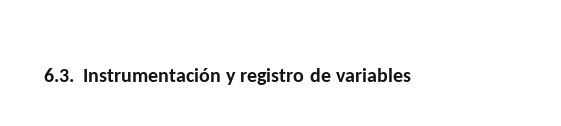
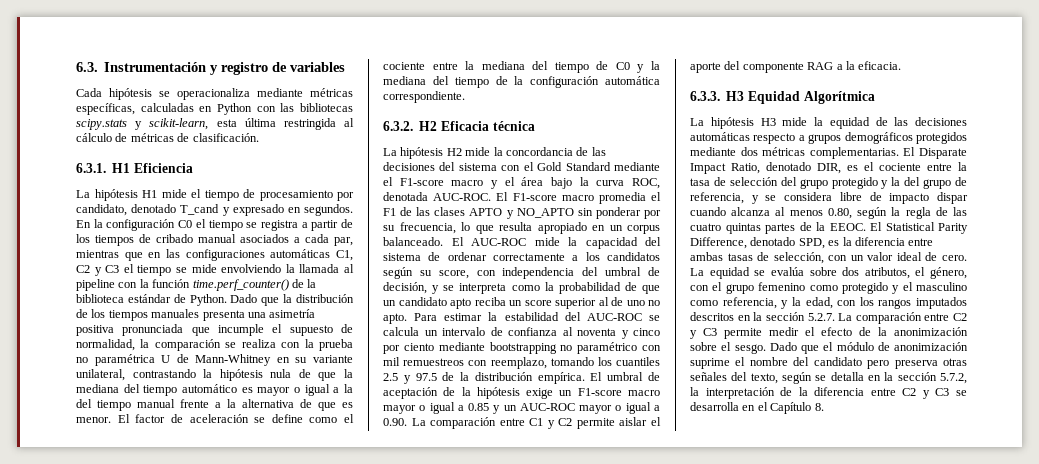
(412, 75) none -> [76,88,353,100] [76,103,353,115] [76,118,354,130] [76,133,259,142] [76,163,193,173] [76,189,354,201] [76,204,353,216] [76,219,353,231] [76,234,353,246] [76,249,353,261] [76,264,354,276] [76,279,317,291] [76,294,354,306] [76,309,316,321] [76,324,353,336] [76,339,353,351] [76,354,353,366] [76,369,353,381] [76,384,353,396] [76,399,353,411] [76,414,354,423] [383,61,660,73] [383,76,660,88] [383,91,465,103] [383,121,535,131] [383,147,606,159] [383,162,660,171] [383,177,660,189] [383,192,661,204] [383,207,661,219] [383,222,660,234] [383,237,661,249] [383,252,660,261] [383,267,660,279] [383,282,660,294] [383,297,660,309] [383,312,660,324] [383,327,660,339] [383,342,661,354] [383,357,660,369] [383,372,660,384] [383,387,660,399] [383,402,660,414] [383,417,661,429] [690,61,902,73] [690,91,875,104] [690,117,967,129] [690,132,967,144] [690,147,967,159] [690,162,967,174] [690,177,967,189] [690,192,968,204] [690,207,967,219] [690,222,968,234] [690,237,934,249] [690,252,967,264] [690,267,967,279] [690,282,967,294] [690,297,967,309] [690,312,967,324] [690,327,968,339] [690,342,968,354] [690,357,967,369] [690,372,967,384] [690,387,967,399] [690,402,824,414] // Cada hipótesis se operacionaliza mediante métricas específicas, calculadas en Python con las bibliotecas scipy.stats y scikit-learn, esta última restringida al cálculo de métricas de clasificación. // 6.3.1. H1 Eficiencia // La hipótesis H1 mide el tiempo de procesamiento por candidato, denotado T_cand y expresado en segundos. En la configuración C0 el tiempo se registra a partir de los tiempos de cribado manual asociados a cada par, mientras que en las configuraciones automáticas C1, C2 y C3 el tiempo se mide envolviendo la llamada al pipeline con la función time.perf_counter() de la biblioteca estándar de Python. Dado que la distribución de los tiempos manuales presenta una asimetría positiva pronunciada que incumple el supuesto de normalidad, la comparación se realiza con la prueba no paramétrica U de Mann-Whitney en su variante unilateral, contrastando la hipótesis nula de que la mediana del tiempo automático es mayor o igual a la del tiempo manual frente a la alternativa de que es menor. El factor de aceleración se define como el cociente entre la mediana del tiempo de C0 y la mediana del tiempo de la configuración automática correspondiente. // 6.3.2. H2 Eficacia técnica // La hipótesis H2 mide la concordancia de las decisiones del sistema con el Gold Standard mediante el F1-score macro y el área bajo la curva ROC, denotada AUC-ROC. El F1-score macro promedia el F1 de las clases APTO y NO_APTO sin ponderar por su frecuencia, lo que resulta apropiado en un corpus balanceado. El AUC-ROC mide la capacidad del sistema de ordenar correctamente a los candidatos según su score, con independencia del umbral de decisión, y se interpreta como la probabilidad de que un candidato apto reciba un score superior al de uno no apto. Para estimar la estabilidad del AUC-ROC se calcula un intervalo de confianza al noventa y cinco por ciento mediante bootstrapping no paramétrico con mil remuestreos con reemplazo, tomando los cuantiles 2.5 y 97.5 de la distribución empírica. El umbral de aceptación de la hipótesis exige un F1-score macro mayor o igual a 0.85 y un AUC-ROC mayor o igual a 0.90. La comparación entre C1 y C2 permite aislar el aporte del componente RAG a la eficacia. // 6.3.3. H3 Equidad Algorítmica // La hipótesis H3 mide la equidad de las decisiones automáticas respecto a grupos demográficos protegidos mediante dos métricas complementarias. El Disparate Impact Ratio, denotado DIR, es el cociente entre la tasa de selección del grupo protegido y la del grupo de referencia, y se considera libre de impacto dispar cuando alcanza al menos 0.80, según la regla de las cuatro quintas partes de la EEOC. El Statistical Parity Difference, denotado SPD, es la diferencia entre ambas tasas de selección, con un valor ideal de cero. La equidad se evalúa sobre dos atributos, el género, con el grupo femenino como protegido y el masculino como referencia, y la edad, con los rangos imputados descritos en la sección 5.2.7. La comparación entre C2 y C3 permite medir el efecto de la anonimización sobre el sesgo. Dado que el módulo de anonimización suprime el nombre del candidato pero preserva otras señales del texto, según se detalla en la sección 5.7.2, la interpretación de la diferencia entre C2 y C3 se desarrolla en el Capítulo 8.

